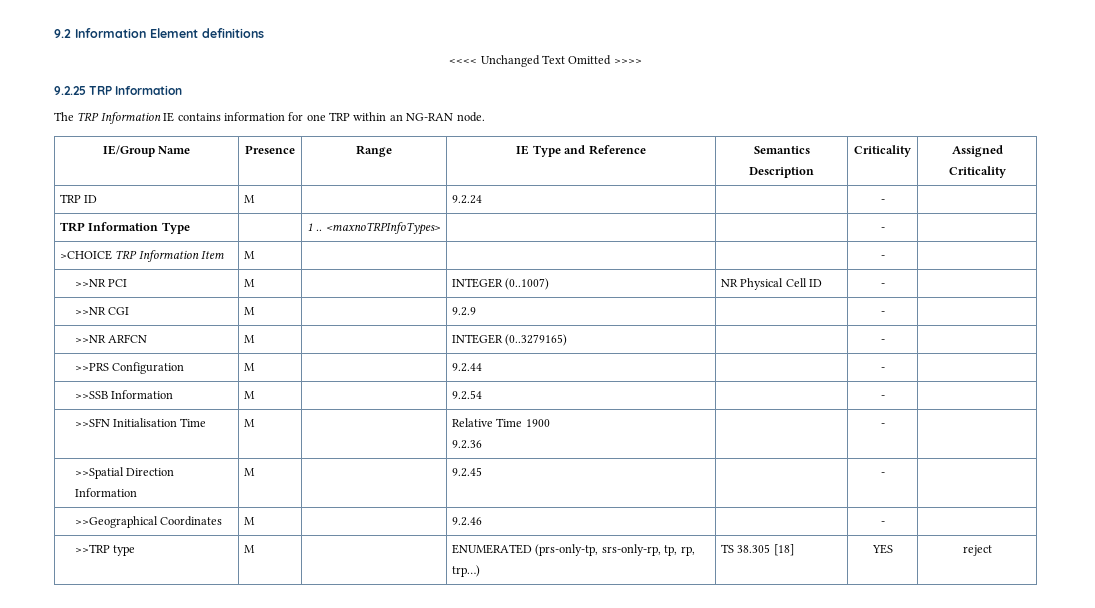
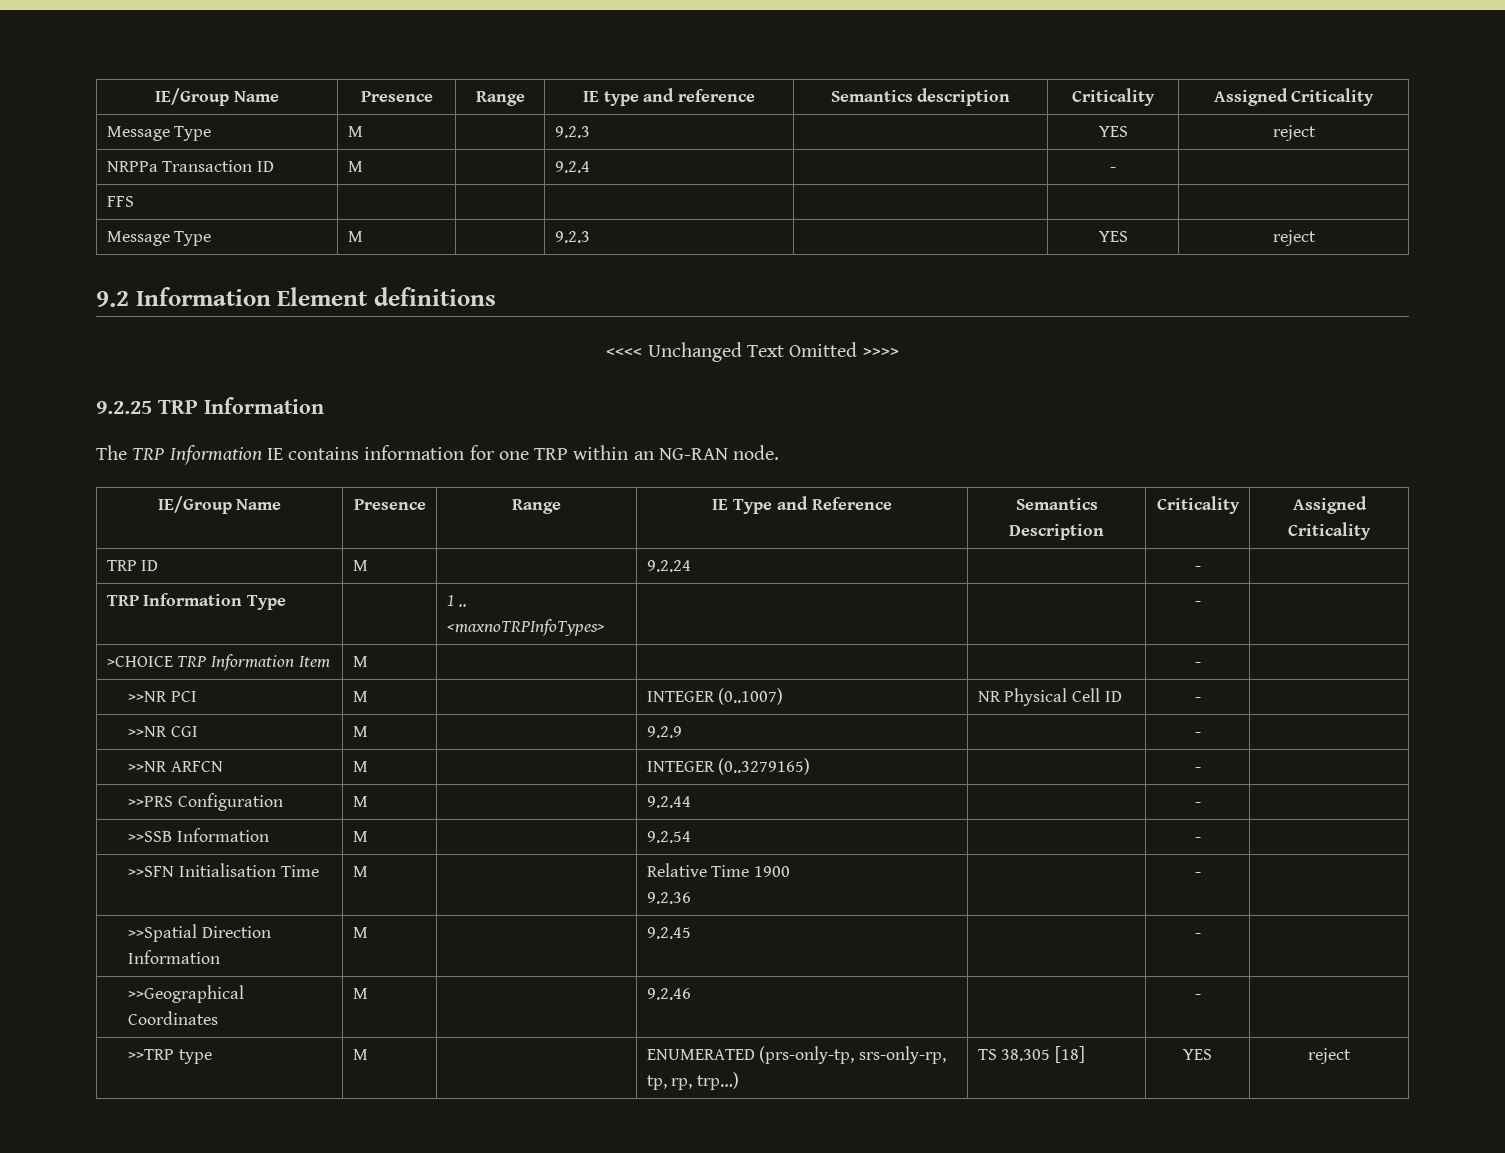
(54, 33) none -> [155,88,279,106] [360,91,433,102] [475,91,525,106] [582,88,756,106] [830,88,1011,106] [1072,88,1155,106] [1213,88,1375,106] [106,126,212,141] [347,126,363,137] [554,126,590,138] [1098,126,1128,137] [1272,125,1316,141] [106,160,275,172] [347,161,363,172] [554,161,590,173] [1110,167,1116,172] [106,196,134,207] [106,231,212,246] [347,231,363,242] [554,231,590,243] [1098,231,1128,242] [1272,230,1316,246] IE/Group Name | Presence | Range | IE type and reference | Semantics description | Criticality | Assigned Criticality // Message Type | M | | 9.2.3 | | YES | reject // NRPPa Transaction ID | M | | 9.2.4 | | - | // FFS | | | | | | // Message Type | M | | 9.2.3 | | YES | reject //

